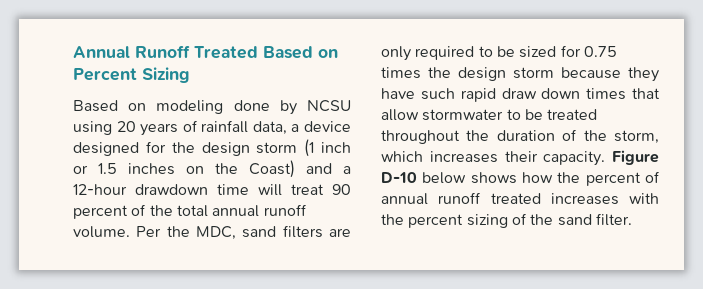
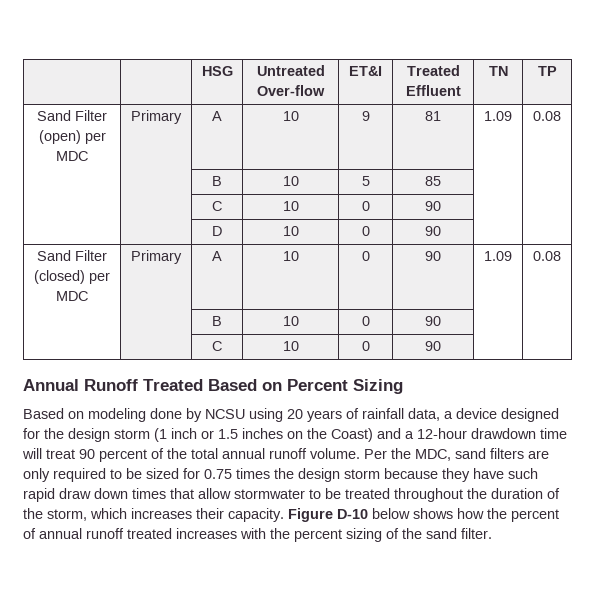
(73, 52) none -> [201,66,233,76] [256,65,325,76] [257,85,325,96] [349,66,382,76] [406,65,460,76] [405,85,461,96] [488,66,508,76] [537,66,557,76] [37,110,107,121] [38,130,106,144] [56,151,88,161] [131,110,182,124] [212,111,222,121] [282,111,299,121] [361,111,370,121] [425,111,441,121] [484,111,512,121] [533,111,561,121] [212,176,222,186] [282,176,299,186] [361,176,370,186] [425,176,441,186] [212,201,222,211] [282,201,299,211] [361,201,370,211] [425,201,441,211] [212,226,222,236] [282,226,299,236] [361,226,370,236] [425,226,441,236] [37,250,107,261] [34,270,110,284] [56,291,88,301] [131,250,182,264] [212,251,222,261] [282,251,299,261] [361,251,370,261] [425,251,441,261] [484,251,512,261] [533,251,561,261] [212,316,222,326] [282,316,299,326] [361,316,370,326] [425,316,441,326] [212,341,222,351] [282,341,299,351] [361,341,370,351] [425,341,441,351] | | HSG | Untreated Over-flow | ET&I | Treated Effluent | TN | TP // Sand Filter (open) per MDC | Primary | A | 10 | 9 | 81 | 1.09 | 0.08 // | | B | 10 | 5 | 85 | | // | | C | 10 | 0 | 90 | | // | | D | 10 | 0 | 90 | | // Sand Filter (closed) per MDC | Primary | A | 10 | 0 | 90 | 1.09 | 0.08 // | | B | 10 | 0 | 90 | | // | | C | 10 | 0 | 90 | | //

